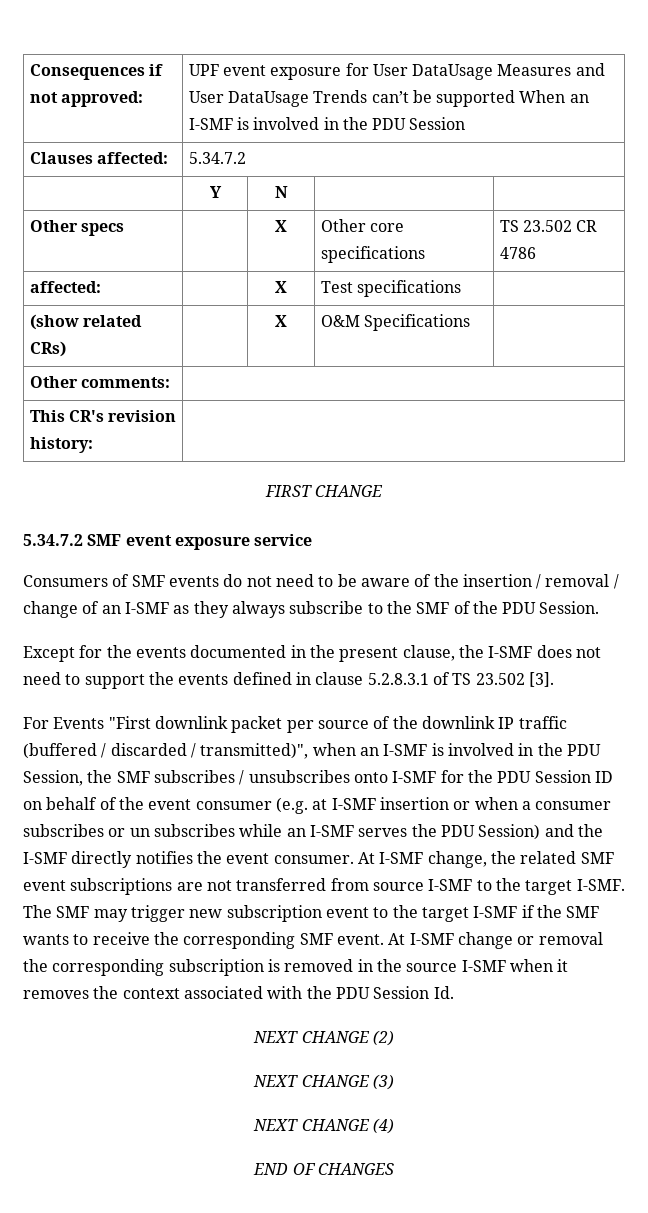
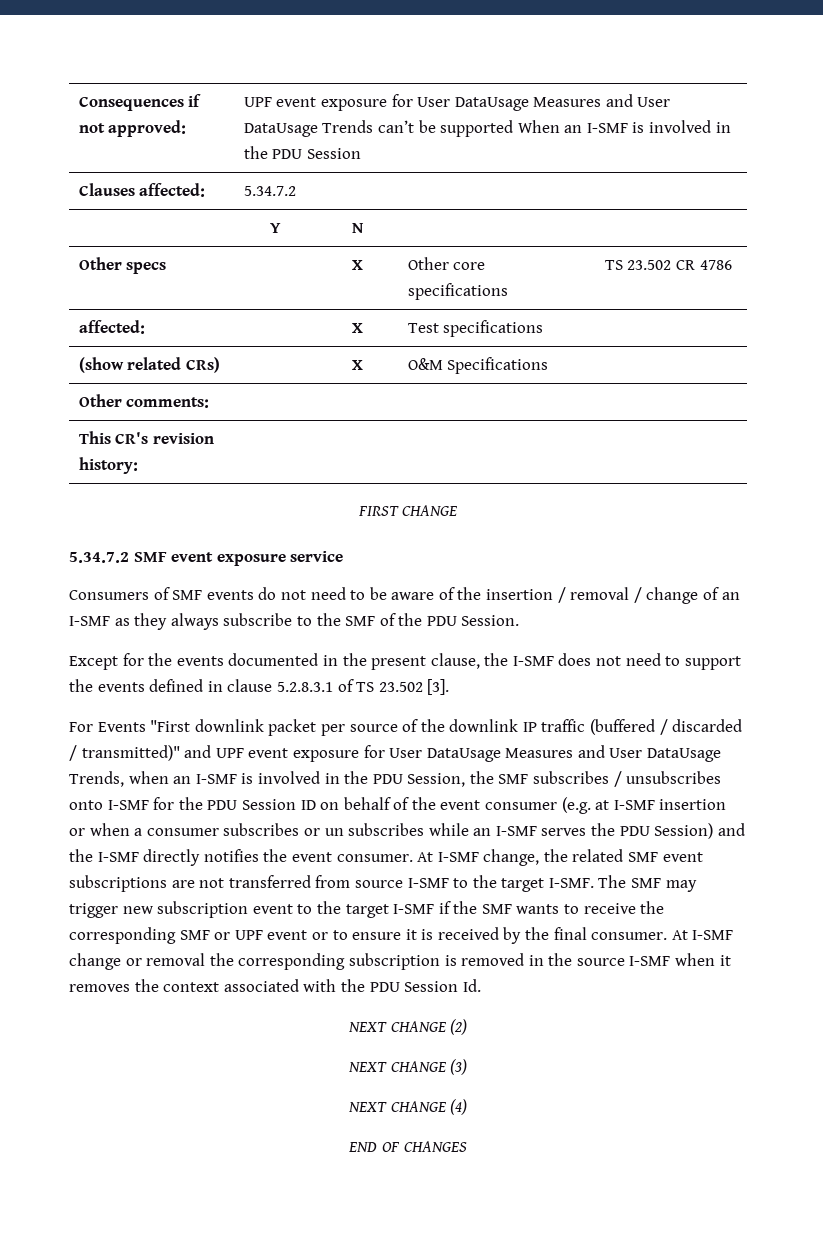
[200,743,309,759] transmitted)", -> [81,745,722,762] [69,771,124,787] transmitted)" and UPF event exposure for User DataUsage Measures and User DataUsage Trends,
[336,934,384,945] event. -> [214,927,668,944] or UPF event or to ensure it is received by the final consumer.

